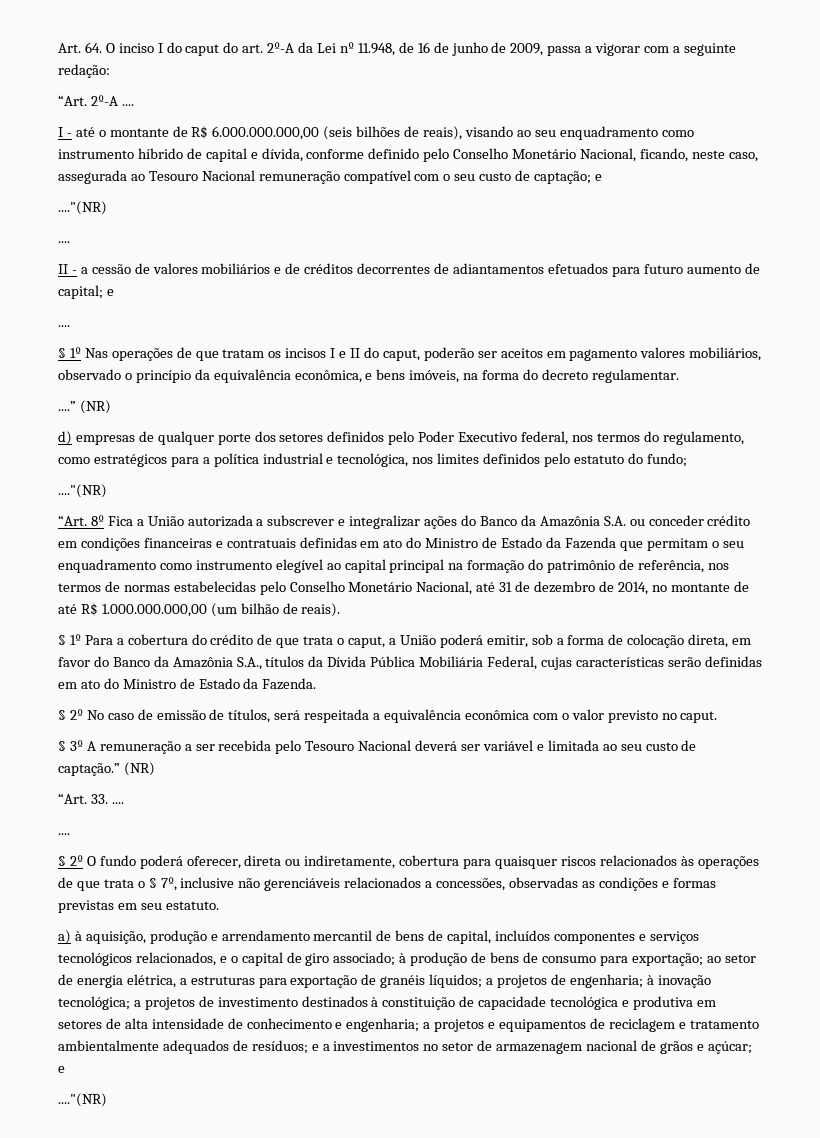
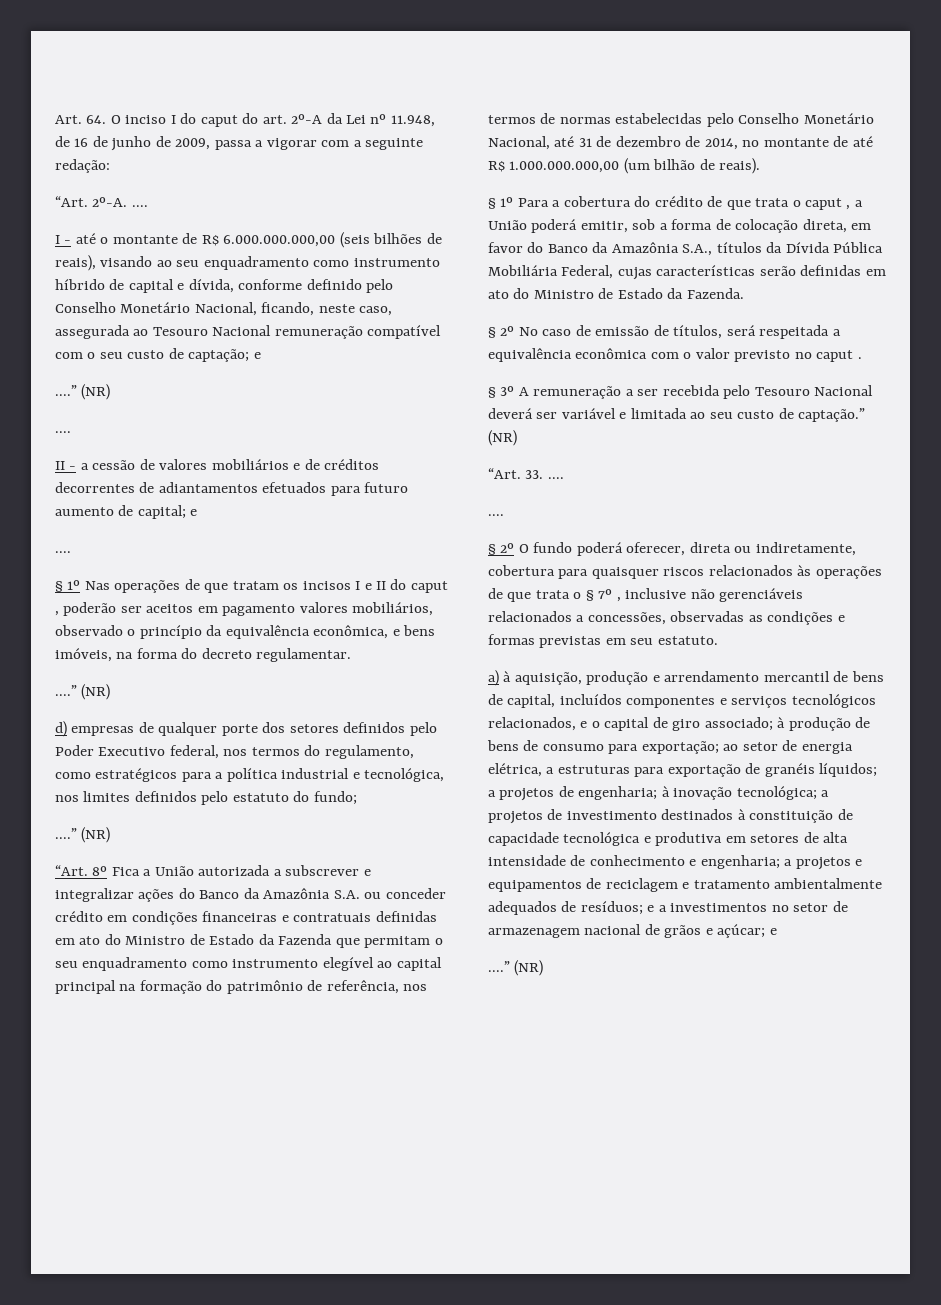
[90,95,118,106] 2º-A -> [92,197,128,207] 2º-A.
[58,201,107,215] ...."(NR) -> [55,384,111,400] ....” (NR)
[382,349,420,361] caput, -> [410,581,448,593] [55,611,59,616] caput ,
[58,484,107,498] ...."(NR) -> [55,827,111,843] ....” (NR)
[348,636,386,648] caput, -> [805,198,851,210] caput ,
[680,711,718,723] caput. -> [816,350,862,362] caput .
[160,877,177,891] 7º, -> [598,589,621,602] 7º ,
[58,1093,107,1107] ...."(NR) -> [488,960,544,976] ....” (NR)

